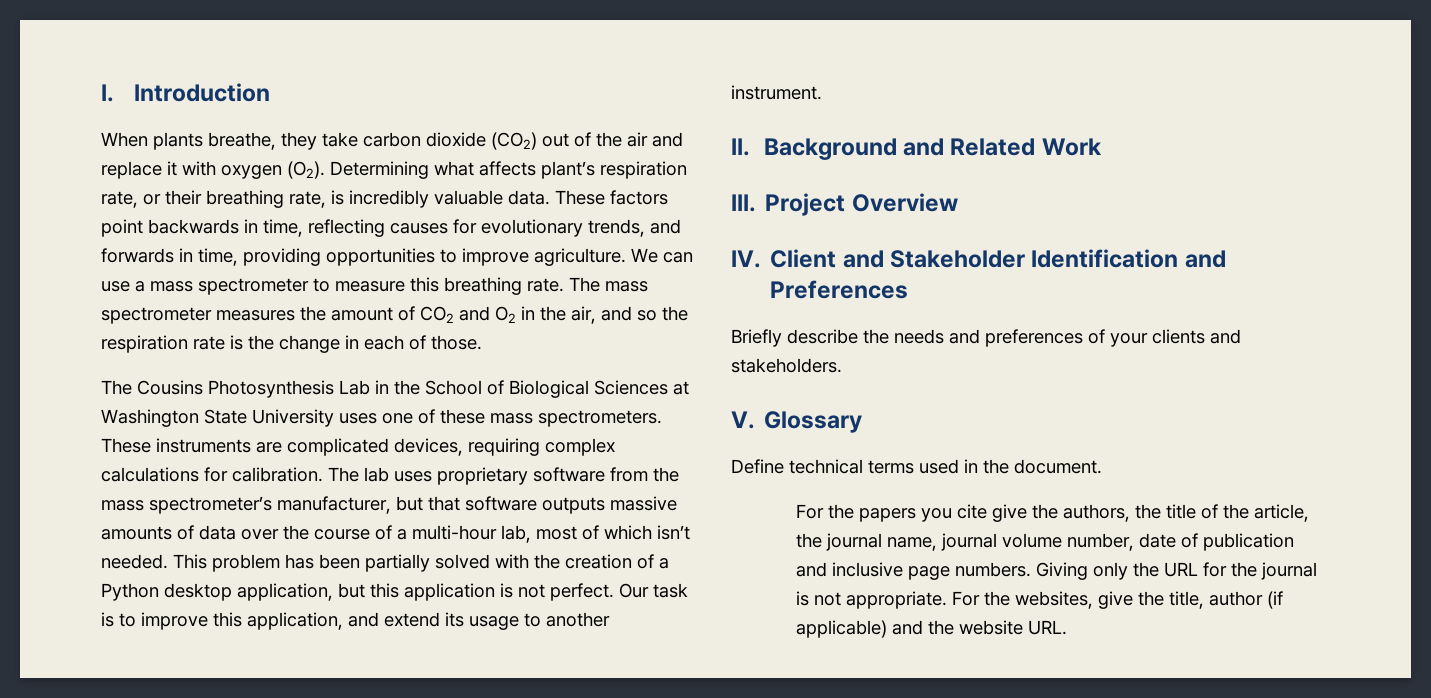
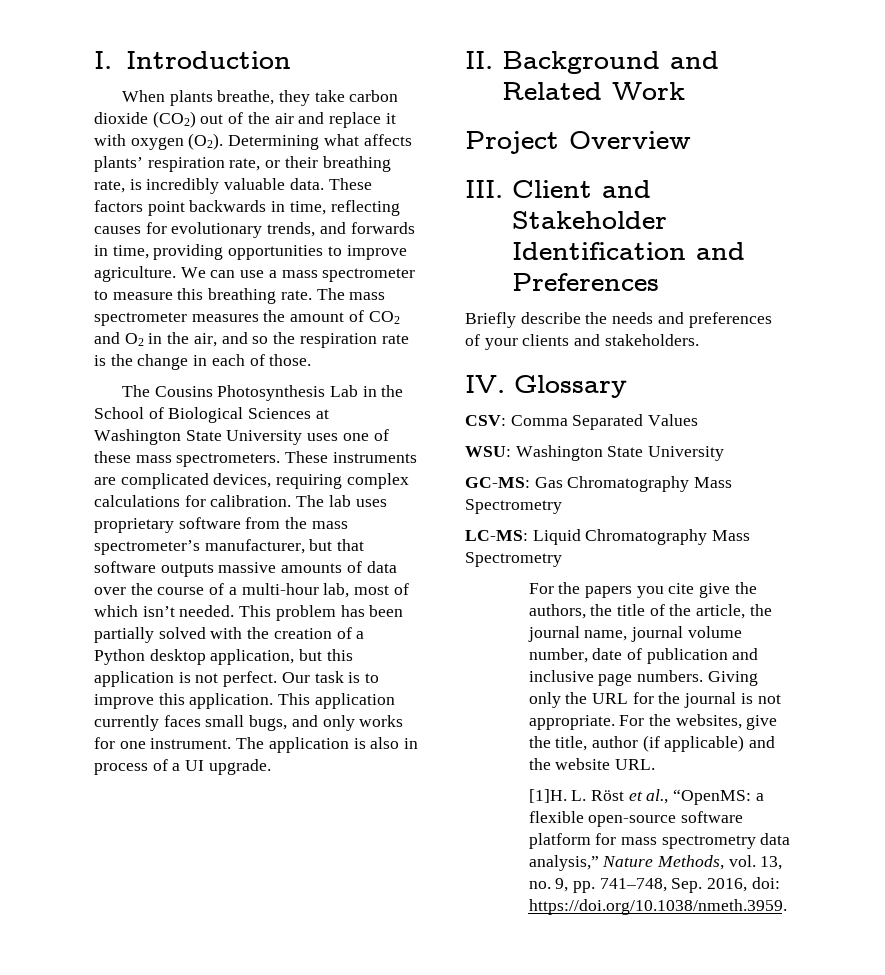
[541,161,595,179] plant’s -> [94,156,143,172] plants’
[247,612,610,630] [731,85,822,100] application, and extend its usage to another instrument. -> [189,693,395,709] [94,715,404,731] [94,737,419,753] [94,759,271,775] application. This application currently faces small bugs, and only works for one instrument. The application is also in process of a UI upgrade.
[731,194,756,212] III. -> (685, 91) none
[731,250,761,268] IV. -> [465,180,503,198] III.
[731,411,755,429] V. -> [465,375,505,393] IV.
[731,459,1102,474] Define technical terms used in the document. -> [465,414,699,430] [465,445,725,461] [465,476,733,492] [465,499,562,514] [465,529,751,545] [465,552,562,567] CSV: Comma Separated Values // WSU: Washington State University // GC-MS: Gas Chromatography Mass Spectrometry // LC-MS: Liquid Chromatography Mass Spectrometry
(1068, 627) none -> [528,789,764,805] [528,811,743,827] [528,833,791,849] [528,855,783,871] [528,877,780,893] [528,899,787,915] // [1]H. L. Röst et al., “OpenMS: a flexible open-source software platform for mass spectrometry data analysis,” Nature Methods, vol. 13, no. 9, pp. 741–748, Sep. 2016, doi: https://doi.org/10.1038/nmeth.3959.

